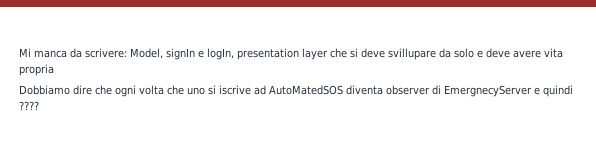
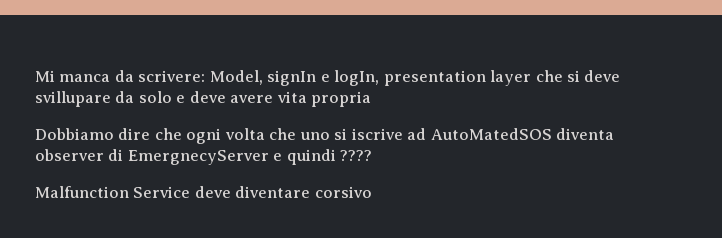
(39, 105) none -> [35,186,372,198] // Malfunction Service deve diventare corsivo

